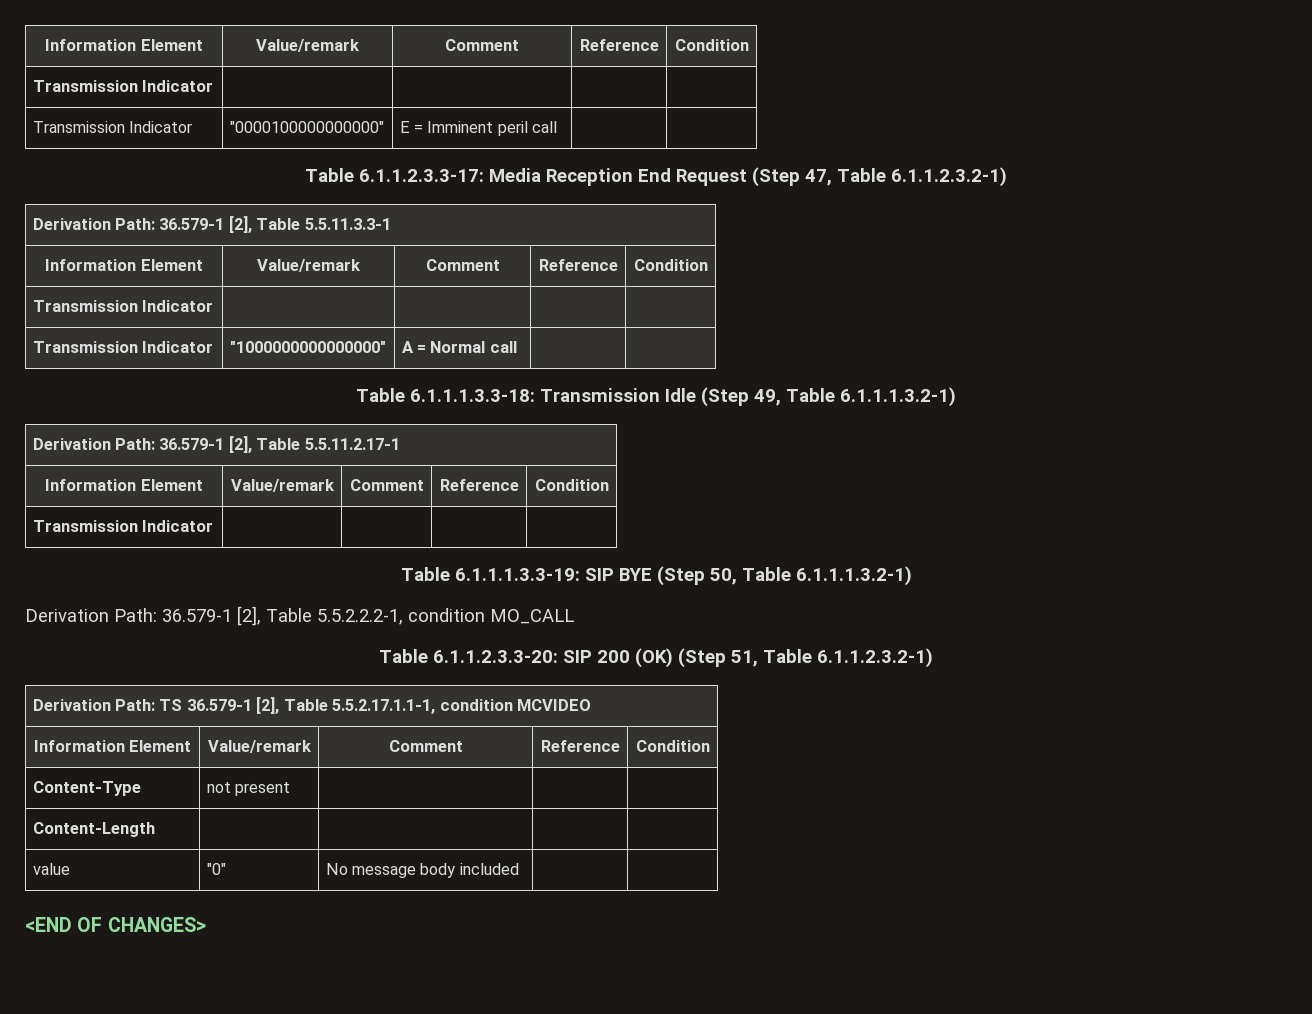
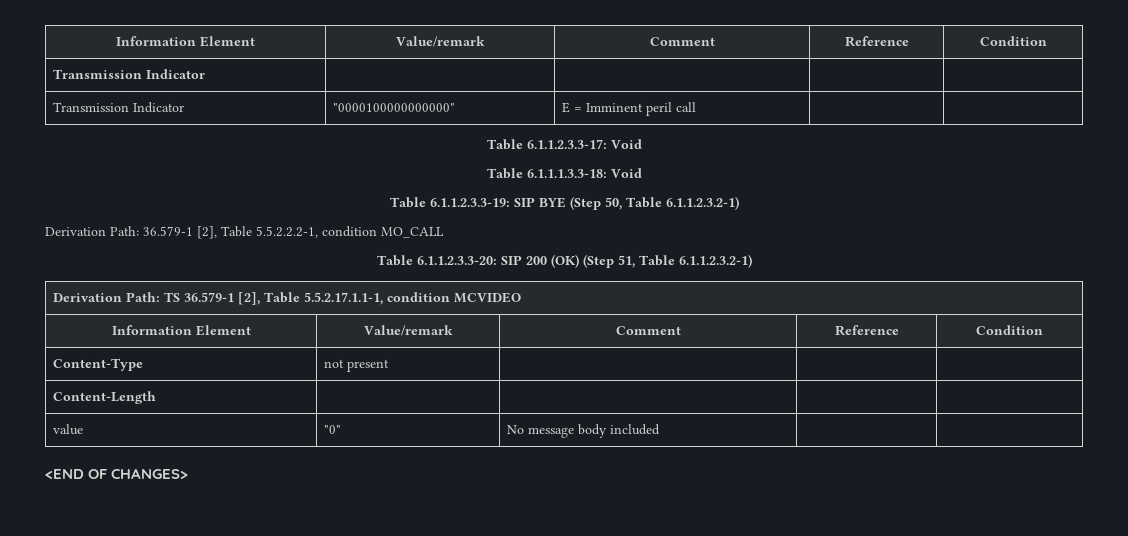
[489,167,1007,187] [32,216,391,233] [45,259,203,271] [257,259,361,272] [425,259,500,271] [538,259,618,271] [633,259,708,271] [32,300,213,312] [32,341,213,353] [229,341,386,353] [401,341,517,353] [356,387,956,407] [32,436,400,453] [45,479,203,491] [230,479,335,492] [349,479,424,491] [439,479,519,491] [534,479,609,491] [32,520,213,532] [400,567,580,581] Media Reception End Request (Step 47, Table 6.1.1.2.3.2-1) // Derivation Path: 36.579-1 [2], Table 5.5.11.3.3-1 // Information Element | Value/remark | Comment | Reference | Condition // Transmission Indicator | | | | // Transmission Indicator | "1000000000000000" | A = Normal call | | // Table 6.1.1.1.3.3-18: Transmission Idle (Step 49, Table 6.1.1.1.3.2-1) // Derivation Path: 36.579-1 [2], Table 5.5.11.2.17-1 // Information Element | Value/remark | Comment | Reference | Condition // Transmission Indicator | | | | // Table 6.1.1.1.3.3-19: -> [610,139,642,149] [486,168,642,179] [389,197,510,208] Void // Table 6.1.1.1.3.3-18: Void // Table 6.1.1.2.3.3-19:
[795,566,912,586] 6.1.1.1.3.2-1) -> [665,196,739,210] 6.1.1.2.3.2-1)

